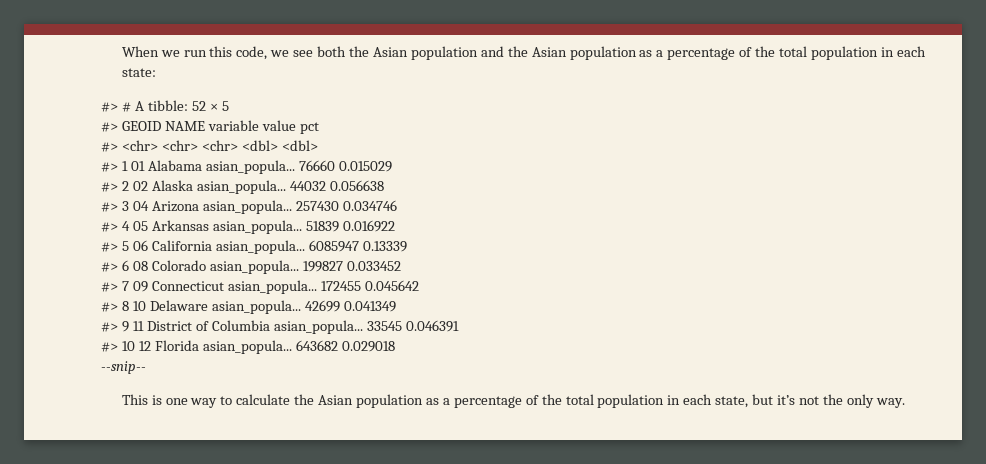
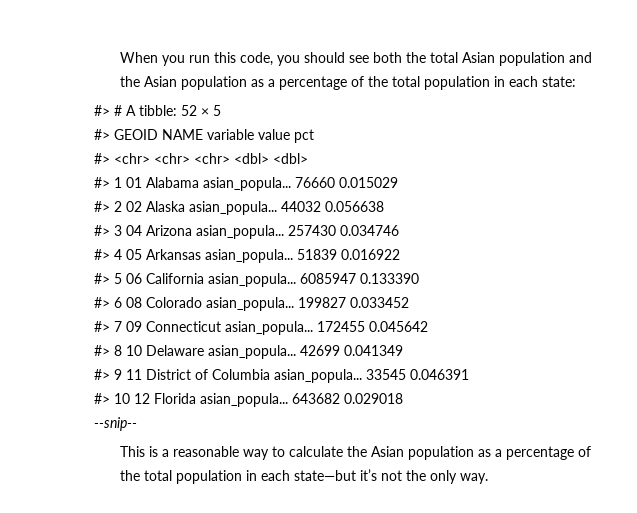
[160,50,180,57] we -> [161,55,185,66] you
[270,50,290,57] we -> [276,52,345,66] you should
(370, 51) none -> [429,52,458,63] total
[362,241,407,252] 0.13339 -> [360,273,420,284] 0.133390
[165,398,188,405] one -> [161,446,239,457] a reasonable
[715,394,774,408] state, but -> [293,470,356,481] state—but

